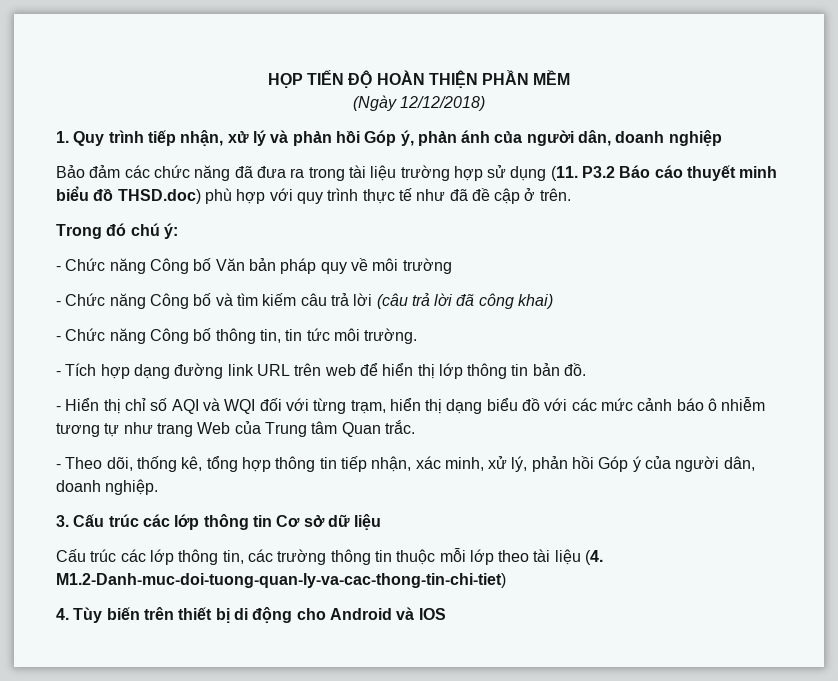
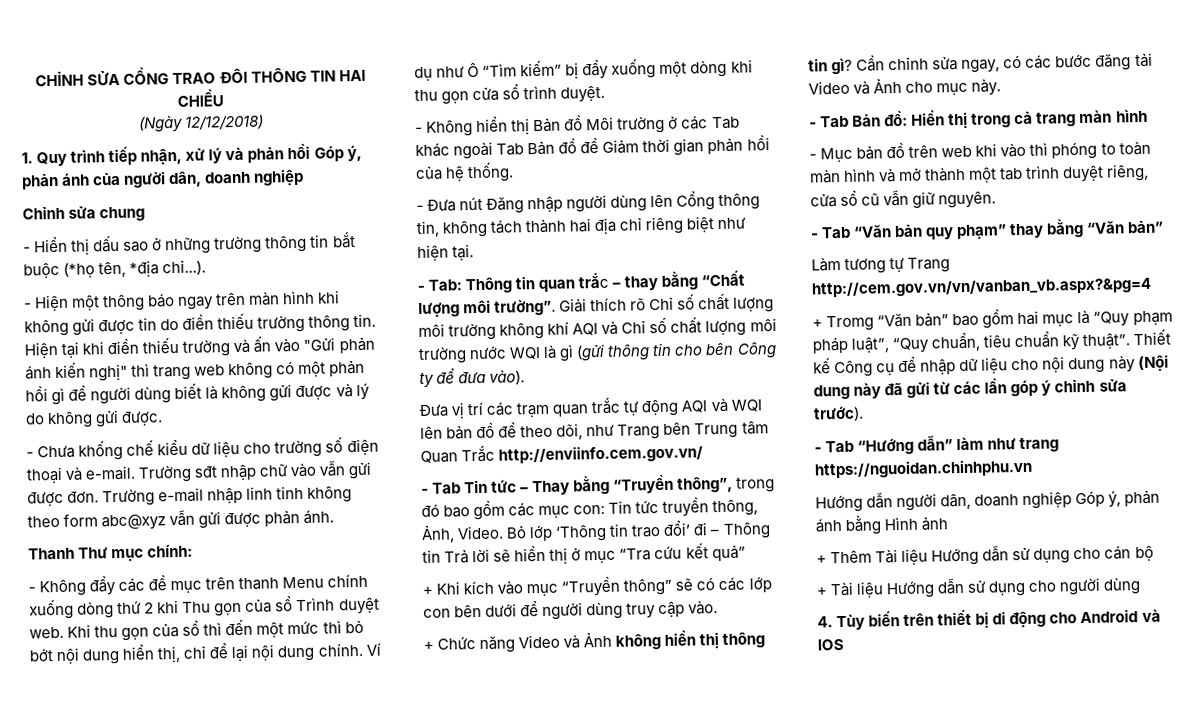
[267,70,571,88] HỌP TIẾN ĐỘ HOÀN THIỆN PHẦN MỀM -> [35,66,366,87] [177,89,224,107] CHỈNH SỬA CỔNG TRAO ĐÔI THÔNG TIN HAI CHIỀU
[56,165,778,181] [56,186,571,204] [56,223,178,239] [56,258,452,274] [56,293,554,309] [56,328,418,344] [56,363,587,379] [56,397,766,414] [56,421,261,437] Bảo đảm các chức năng đã đưa ra trong tài liệu trường hợp sử dụng (11. P3.2 Báo cáo thuyết minh biểu đồ THSD.doc) phù hợp với quy trình thực tế như đã đề cập ở trên. // Trong đó chú ý: // - Chức năng Công bố Văn bản pháp quy về môi trường // - Chức năng Công bố và tìm kiếm câu trả lời (câu trả lời đã công khai) // - Chức năng Công bố thông tin, tin tức môi trường. // - Tích hợp dạng đường link URL trên web để hiển thị lớp thông tin bản đồ. // - Hiển thị chỉ số AQI và WQI đối với từng trạm, hiển thị dạng biểu đồ với các mức cảnh báo ô nhiễm tương tự như trang Web của -> [22,205,146,222] [23,232,356,256] [23,260,207,279] [24,290,341,312] [24,313,377,337] [24,336,375,359] [25,360,366,382] [25,382,370,406] [25,409,164,429] [26,437,379,461] [26,460,373,485] [27,485,353,507] [27,509,335,531] [28,543,194,563] [28,573,369,597] [29,596,380,620] [29,619,364,641] [29,642,381,665] [414,59,753,82] [414,84,606,105] [415,115,740,137] [415,135,770,160] [415,162,515,183] [416,191,761,214] [416,216,746,238] [417,244,475,262] [417,270,746,294] [418,293,775,318] [418,317,777,341] [418,341,777,364] [419,368,526,388] [419,397,762,420] [420,421,692,440] Chỉnh sửa chung // - Hiển thị dấu sao ở những trường thông tin bắt buộc (*họ tên, *địa chỉ...). // - Hiện một thông báo ngay trên màn hình khi không gửi được tin do điền thiếu trường thông tin. Hiện tại khi điền thiếu trường và ấn vào "Gửi phản ánh kiến nghị" thì trang web không có một phản hồi gì để người dùng biết là không gửi được và lý do không gửi được. // - Chưa khống chế kiểu dữ liệu cho trường số điện thoại và e-mail. Trường sđt nhập chữ vào vẫn gửi được đơn. Trường e-mail nhập linh tinh không theo form abc@xyz vẫn gửi được phản ánh. // Thanh Thư mục chính: // - Không đẩy các đề mục trên thanh Menu chính xuống dòng thứ 2 khi Thu gọn của sổ Trình duyệt web. Khi thu gọn của sổ thì đến một mức thì bỏ bớt nội dung hiển thị, chỉ để lại nội dung chính. Ví dụ như Ô “Tìm kiếm” bị đẩy xuống một dòng khi thu gọn cửa sổ trình duyệt. // - Không hiển thị Bản đồ Môi trường ở các Tab khác ngoài Tab Bản đồ để Giảm thời gian phản hồi của hệ thống. // - Đưa nút Đăng nhập người dùng lên Cổng thông tin, không tách thành hai địa chỉ riêng biệt như hiện tại. // - Tab: Thông tin quan trắc – thay bằng “Chất lượng môi trường”. Giải thích rõ Chỉ số chất lượng môi trường không khí AQI và Chỉ số chất lượng môi trường nước WQI là gì (gửi thông tin cho bên Công ty để đưa vào). // Đưa vị trí các trạm quan trắc tự động AQI và WQI lên bản đồ để theo dõi, như Trang bên
[384,420,415,434] [56,456,755,472] [56,479,159,495] [56,514,382,530] [56,548,604,565] [56,573,506,588] trắc. // - Theo dõi, thống kê, tổng hợp thông tin tiếp nhận, xác minh, xử lý, phản hồi Góp ý của người dân, doanh nghiệp. // 3. Cấu trúc các lớp thông tin Cơ sở dữ liệu // Cấu trúc các lớp thông tin, các trường thông tin thuộc mỗi lớp theo tài liệu (4. M1.2-Danh-muc-doi-tuong-quan-ly-va-cac-thong-tin-chi-tiet) -> [461,444,704,464] [421,474,776,496] [421,497,759,521] [421,520,771,543] [422,543,746,565] [422,576,772,597] [423,600,719,620] [423,630,766,654] [808,52,1153,75] [808,78,1002,96] [809,108,1148,130] [809,140,1151,163] [809,163,1150,184] [810,189,997,209] [811,218,1165,241] [811,256,951,274] [811,276,1152,298] [812,309,1173,332] [812,329,1172,354] [813,354,1169,378] [813,378,1127,400] [813,405,864,422] [814,435,1060,455] [814,458,1033,479] [815,490,1161,513] [815,515,949,535] [816,544,1154,566] [816,577,1142,599] Trắc http://enviinfo.cem.gov.vn/ // - Tab Tin tức – Thay bằng “Truyền thông”, trong đó bao gồm các mục con: Tin tức truyền thông, Ảnh, Video. Bỏ lớp ‘Thông tin trao đổi’ đi – Thông tin Trả lời sẽ hiển thị ở mục “Tra cứu kết quả” // + Khi kích vào mục “Truyền thông” sẽ có các lớp con bên dưới để người dùng truy cập vào. // + Chức năng Video và Ảnh không hiển thị thông tin gì? Cần chỉnh sửa ngay, có các bước đăng tải Video và Ảnh cho mục này. // - Tab Bản đồ: Hiển thị trong cả trang màn hình // - Mục bản đồ trên web khi vào thì phóng to toàn màn hình và mở thành một tab trình duyệt riêng, cửa sổ cũ vẫn giữ nguyên. // - Tab “Văn bản quy phạm” thay bằng “Văn bản” // Làm tương tự Trang http://cem.gov.vn/vn/vanban_vb.aspx?&pg=4 // + Tromg “Văn bản” bao gồm hai mục là “Quy phạm pháp luật”, “Quy chuẩn, tiêu chuẩn kỹ thuật”. Thiết kế Công cụ để nhập dữ liệu cho nội dung này (Nội dung này đã gửi từ các lần góp ý chỉnh sửa trước). // - Tab “Hướng dẫn” làm như trang https://nguoidan.chinhphu.vn // Hướng dẫn người dân, doanh nghiệp Góp ý, phản ánh bằng Hình ảnh // + Thêm Tài liệu Hướng dẫn sử dụng cho cán bộ // + Tài liệu Hướng dẫn sử dụng cho người dùng

